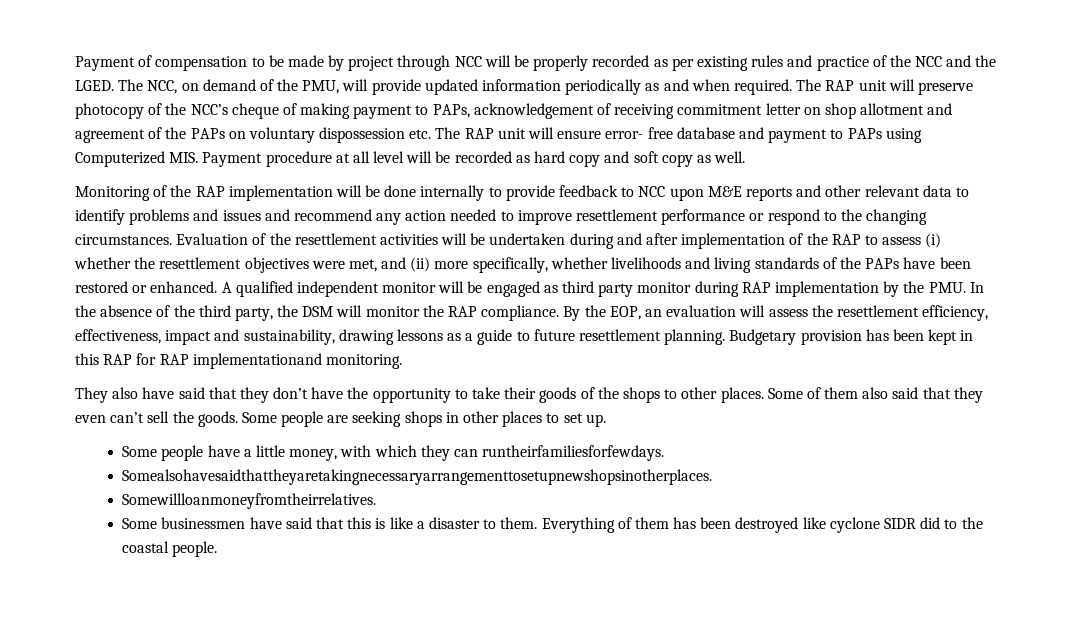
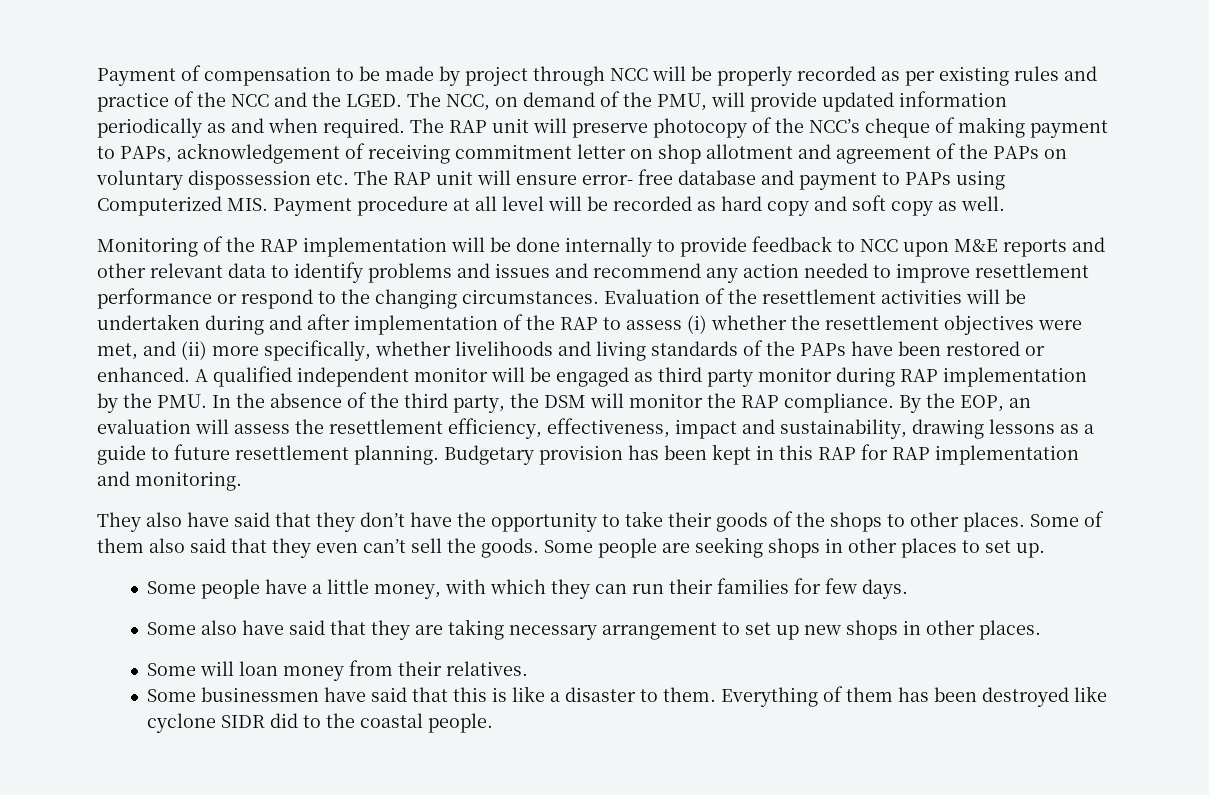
[192,353,322,369] implementationand -> [935,445,1079,465] [97,471,130,486] implementation and
[482,445,665,461] [122,469,713,485] [122,493,377,509] runtheirfamiliesforfewdays. // Somealsohavesaidthattheyaretakingnecessaryarrangementtosetupnewshopsinotherplaces. // Somewillloanmoneyfromtheirrelatives. -> [631,578,908,599] [146,619,1041,640] [146,660,528,681] run their families for few days. // Some also have said that they are taking necessary arrangement to set up new shops in other places. // Some will loan money from their relatives.

